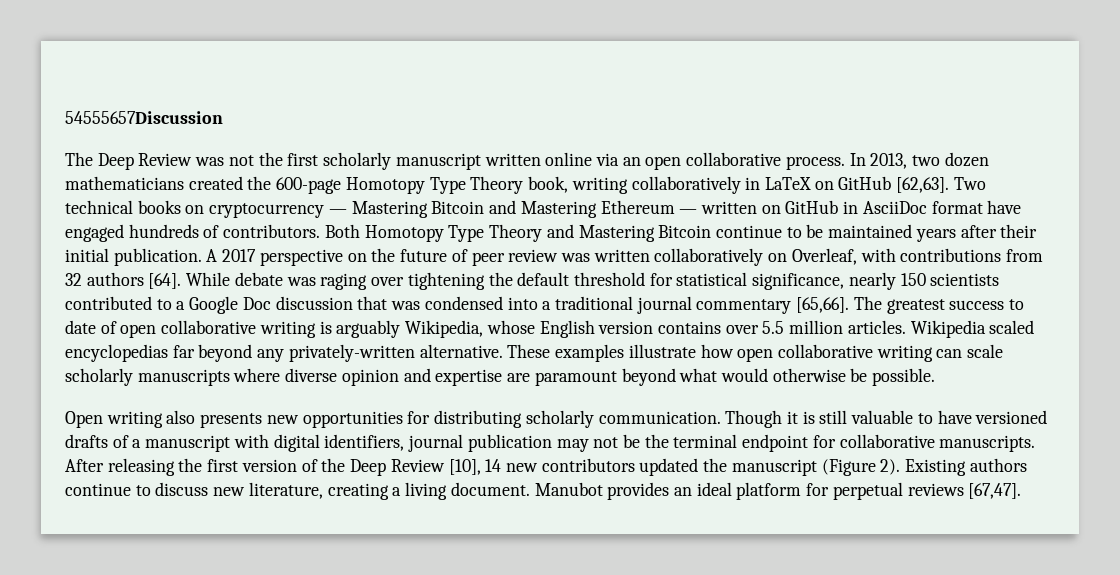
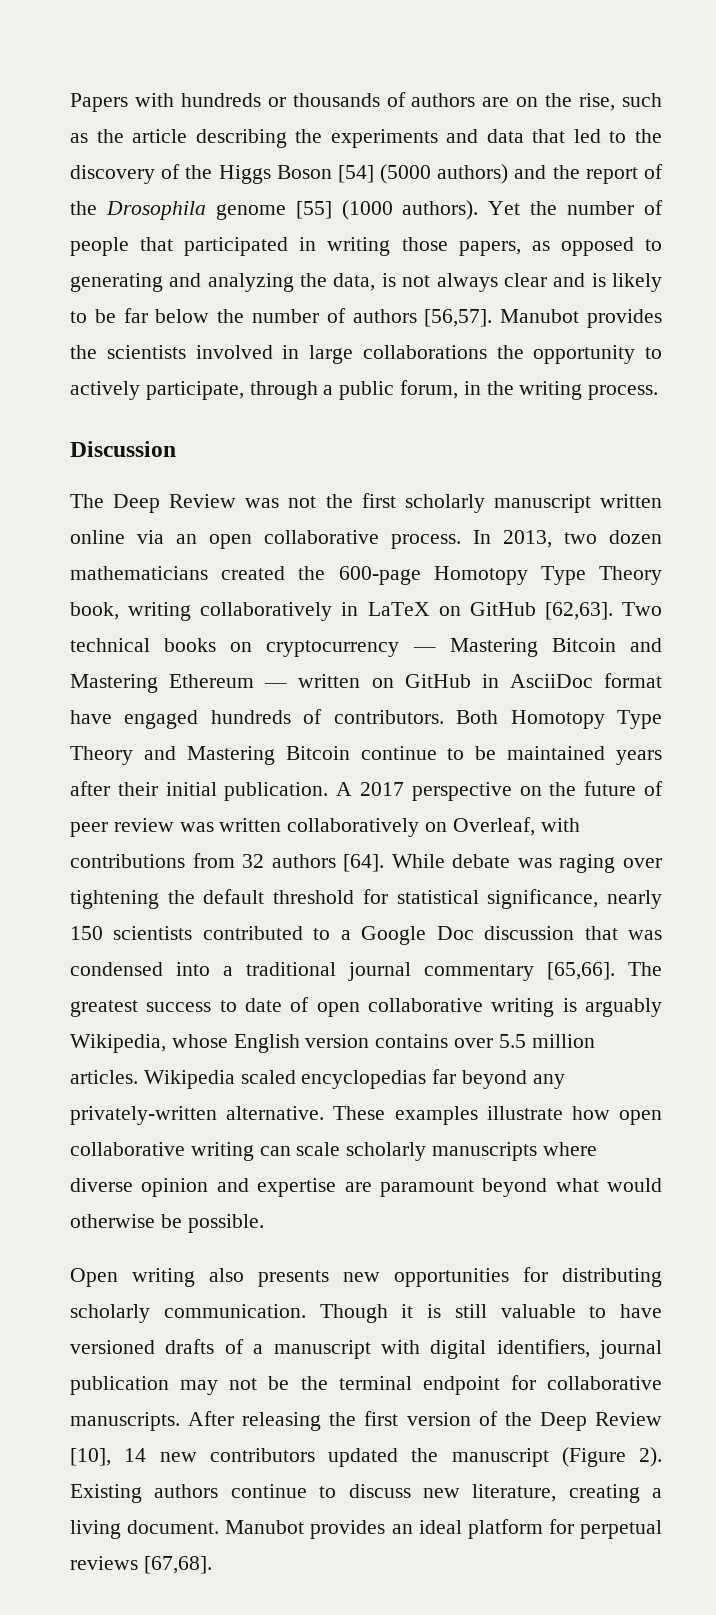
[65,111,223,124] 54555657Discussion -> [70,92,663,112] [70,129,662,148] [70,164,663,184] [70,200,664,220] [70,237,662,256] [70,273,663,292] [70,308,662,328] [70,345,662,364] [70,380,659,400] [70,441,176,457] Papers with hundreds or thousands of authors are on the rise, such as the article describing the experiments and data that led to the discovery of the Higgs Boson [54] (5000 authors) and the report of the Drosophila genome [55] (1000 authors). Yet the number of people that participated in writing those papers, as opposed to generating and analyzing the data, is not always clear and is likely to be far below the number of authors [56,57]. Manubot provides the scientists involved in large collaborations the opportunity to actively participate, through a public forum, in the writing process. // Discussion
[968,483,1022,499] [67,47]. -> [143,1556,212,1574] [67,68].

